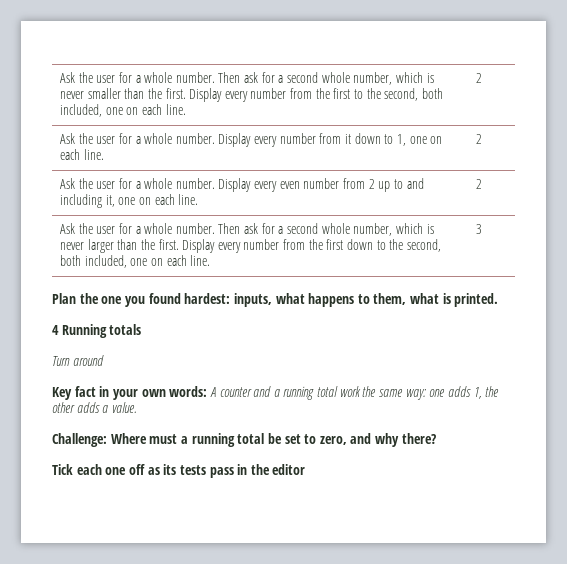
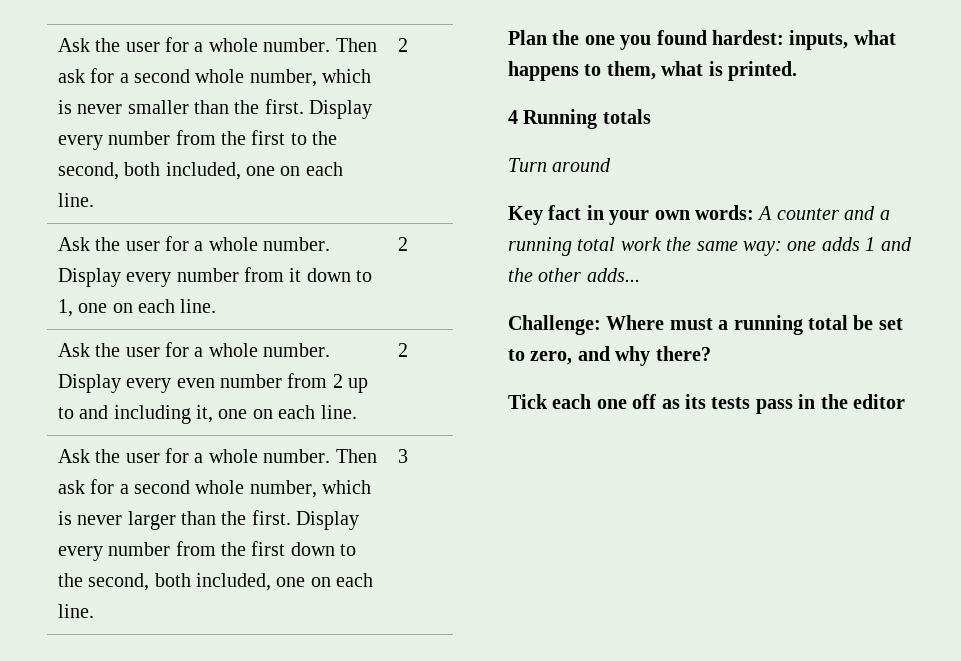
[473,386,500,399] [52,402,137,413] 1, the other adds a value. -> [865,237,912,251] [508,268,640,282] 1 and the other adds...

